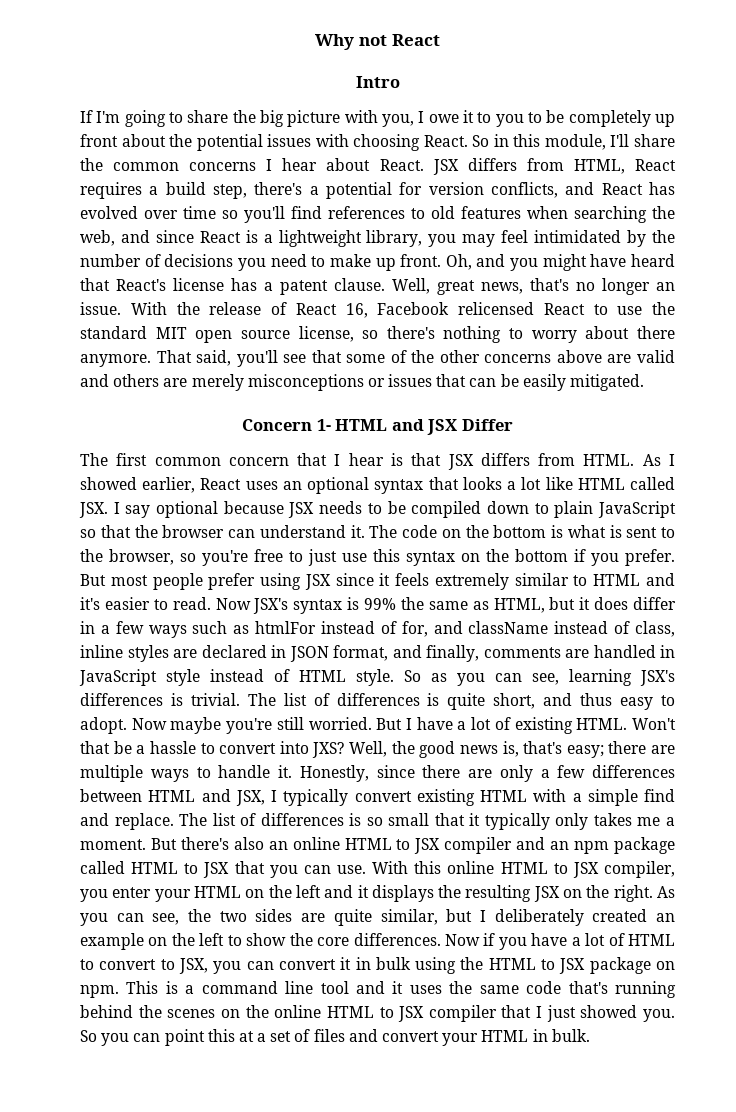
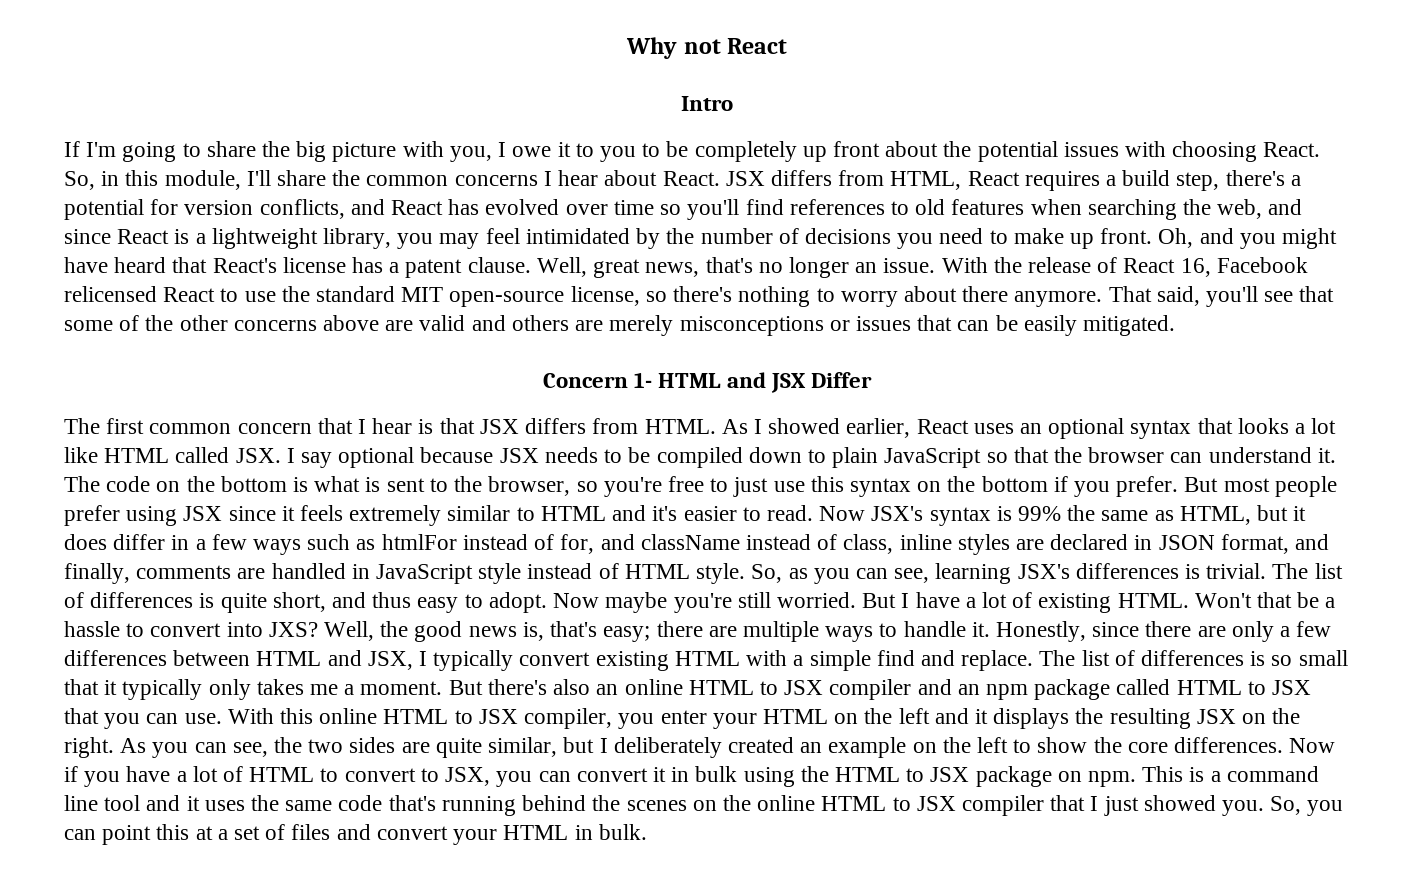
[472,135,490,147] So -> [64,171,95,190] So,
[195,330,290,343] open source -> [449,291,565,307] open-source
[404,670,421,682] So -> [751,564,783,583] So,
[80,1030,97,1042] So -> [1270,796,1302,815] So,

